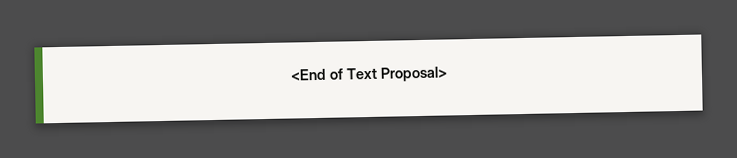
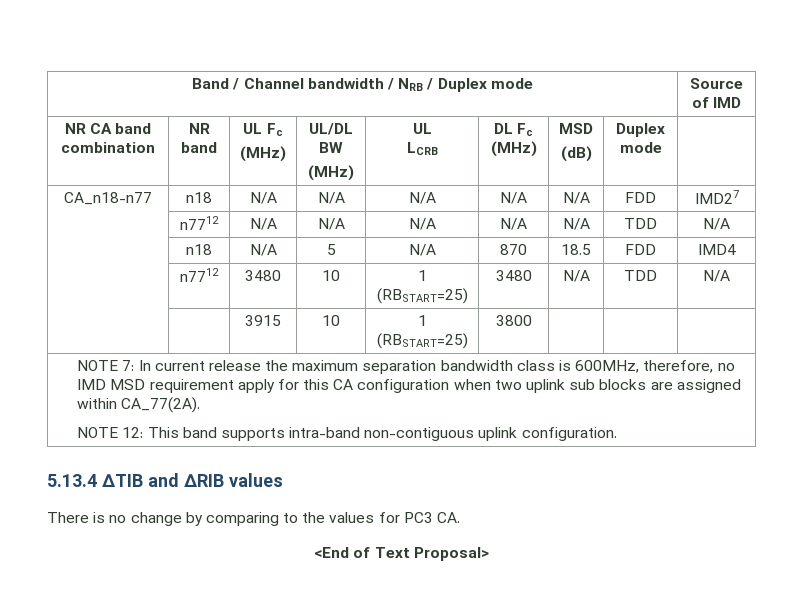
(289, 74) none -> [192,78,533,92] [690,78,743,89] [691,97,742,108] [64,123,152,134] [61,142,155,153] [188,123,210,134] [181,142,217,153] [243,123,283,136] [240,146,286,162] [309,123,353,135] [319,142,343,153] [308,165,354,181] [412,123,432,134] [406,142,438,155] [493,123,534,136] [490,141,537,157] [559,123,593,134] [560,146,592,162] [616,123,665,137] [619,142,662,153] [64,192,152,205] [186,192,213,203] [249,192,277,204] [317,192,345,204] [408,192,436,204] [500,192,527,204] [562,192,590,204] [625,192,656,203] [694,190,739,204] [180,216,220,230] [249,218,277,230] [317,218,345,230] [408,218,436,230] [500,218,527,230] [562,218,590,230] [624,218,657,229] [703,218,730,230] [186,244,213,255] [249,244,277,256] [326,244,336,255] [408,244,436,256] [500,244,527,255] [561,244,591,255] [625,244,656,255] [697,244,736,255] [180,268,220,282] [245,270,281,281] [322,270,340,281] [417,270,427,281] [376,288,468,304] [495,270,532,281] [562,270,590,282] [624,270,657,281] [703,270,730,282] [245,315,281,326] [322,315,340,326] [417,315,427,326] [376,333,468,349] [495,315,532,326] [77,360,735,374] [77,379,741,393] [77,397,201,413] [77,427,617,441] [47,473,283,487] [47,512,461,526] Band / Channel bandwidth / NRB / Duplex mode | Source of IMD // NR CA band combination | NR band | UL Fc // (MHz) | UL/DL BW // (MHz) | UL // LCRB | DL Fc (MHz) | MSD // (dB) | Duplex mode | // CA_n18-n77 | n18 | N/A | N/A | N/A | N/A | N/A | FDD | IMD27 // | n7712 | N/A | N/A | N/A | N/A | N/A | TDD | N/A // | n18 | N/A | 5 | N/A | 870 | 18.5 | FDD | IMD4 // | n7712 | 3480 | 10 | 1 (RBSTART=25) | 3480 | N/A | TDD | N/A // | | 3915 | 10 | 1 (RBSTART=25) | 3800 | | | // NOTE 7: In current release the maximum separation bandwidth class is 600MHz, therefore, no IMD MSD requirement apply for this CA configuration when two uplink sub blocks are assigned within CA_77(2A). // NOTE 12: This band supports intra-band non-contiguous uplink configuration. // 5.13.4 ∆TIB and ∆RIB values // There is no change by comparing to the values for PC3 CA. //

